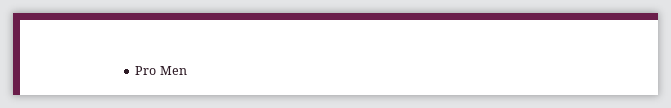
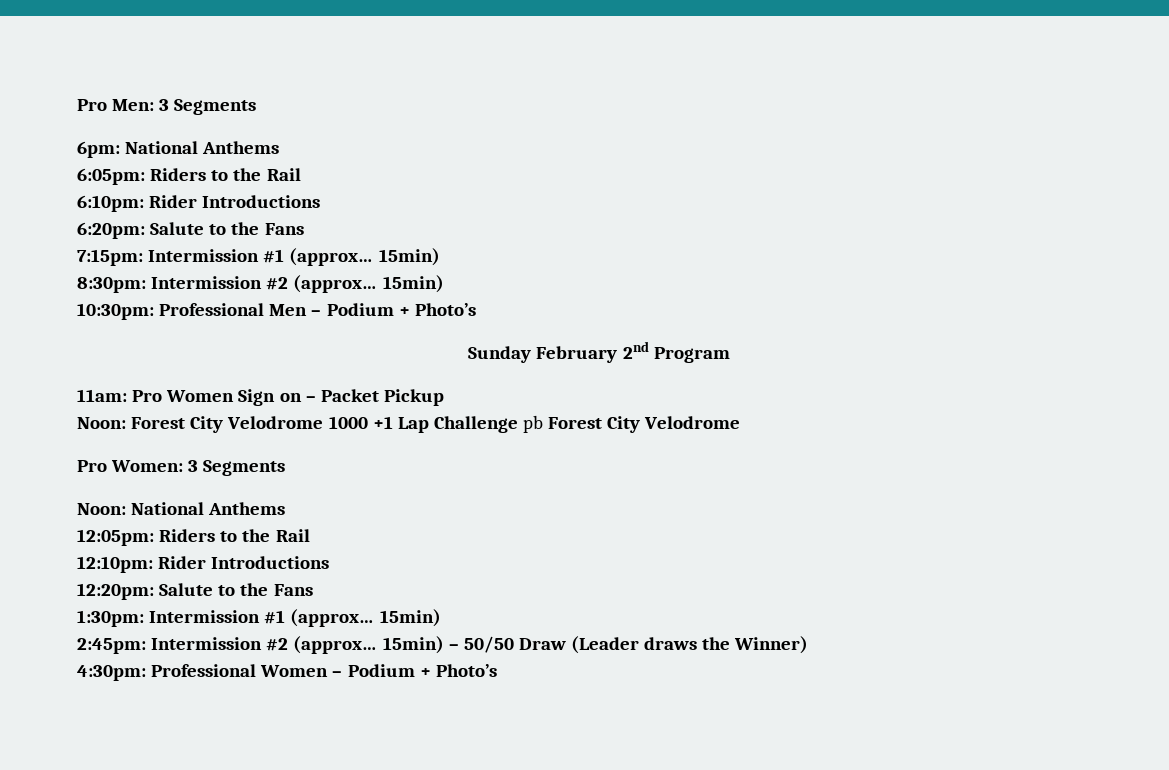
[135,66,187,75] Pro Men -> [77,99,257,115] [77,141,280,158] [77,168,301,185] [77,195,321,212] [77,222,304,239] [77,248,440,266] [77,275,444,293] [77,303,476,320] [468,341,730,363] [77,389,444,406] [77,415,741,433] [77,460,286,476] [77,502,286,515] [77,529,310,546] [77,556,330,573] [77,583,313,600] [77,609,441,627] [77,636,809,654] [77,664,497,681] Pro Men: 3 Segments // 6pm: National Anthems // 6:05pm: Riders to the Rail // 6:10pm: Rider Introductions // 6:20pm: Salute to the Fans // 7:15pm: Intermission #1 (approx… 15min) // 8:30pm: Intermission #2 (approx… 15min) // 10:30pm: Professional Men – Podium + Photo’s // Sunday February 2nd Program // 11am: Pro Women Sign on – Packet Pickup // Noon: Forest City Velodrome 1000 +1 Lap Challenge pb Forest City Velodrome // Pro Women: 3 Segments // Noon: National Anthems // 12:05pm: Riders to the Rail // 12:10pm: Rider Introductions // 12:20pm: Salute to the Fans // 1:30pm: Intermission #1 (approx… 15min) // 2:45pm: Intermission #2 (approx… 15min) – 50/50 Draw (Leader draws the Winner) // 4:30pm: Professional Women – Podium + Photo’s

